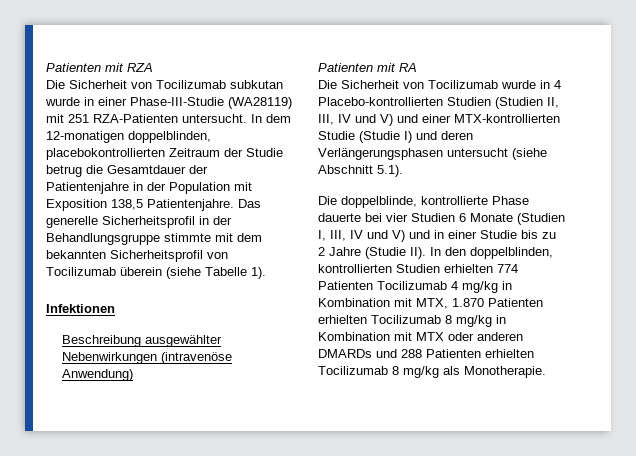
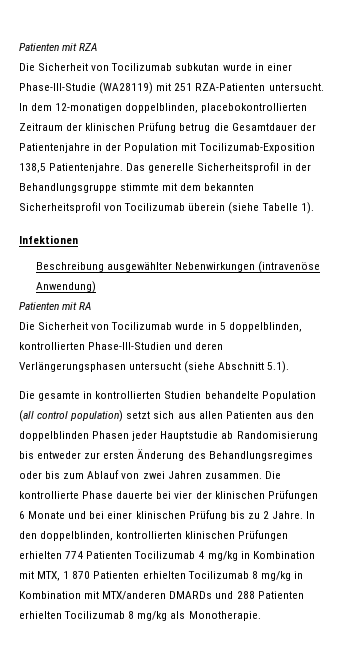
[246,148,283,157] Studie -> [85,122,177,133] klinischen Prüfung
[46,199,107,211] Exposition -> [198,143,315,153] Tocilizumab-Exposition
[554,80,561,89] [318,97,559,109] [318,114,560,126] [318,131,412,143] 4 Placebo-kontrollierten Studien (Studien II, III, IV und V) und einer MTX-kontrollierten Studie (Studie I) -> [219,322,302,332] [19,342,172,350] 5 doppelblinden, kontrollierten Phase-III-Studien
[341,196,417,208] doppelblinde, -> [38,391,316,401] [19,410,314,422] [19,431,318,441] [19,449,313,461] [19,470,281,479] gesamte in kontrollierten Studien behandelte Population (all control population) setzt sich aus allen Patienten aus den doppelblinden Phasen jeder Hauptstudie ab Randomisierung bis entweder zur ersten Änderung des Behandlungsregimes oder bis zum Ablauf von zwei Jahren zusammen. Die
[411,213,565,225] [318,230,556,242] [318,247,426,259] Studien 6 Monate (Studien I, III, IV und V) und in einer Studie bis zu 2 Jahre (Studie II). -> [195,490,318,501] [19,510,304,521] der klinischen Prüfungen 6 Monate und bei einer klinischen Prüfung bis zu 2 Jahre.
[396,264,440,273] Studien -> [185,530,289,541] klinischen Prüfungen
[452,298,484,307] 1.870 -> [63,571,91,579] 1 870
[416,332,523,341] MTX oder anderen -> [102,591,167,600] MTX/anderen

